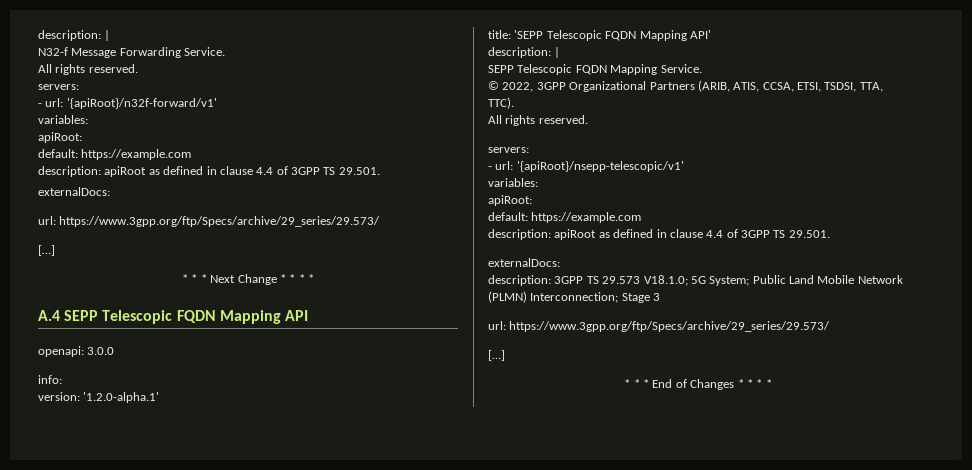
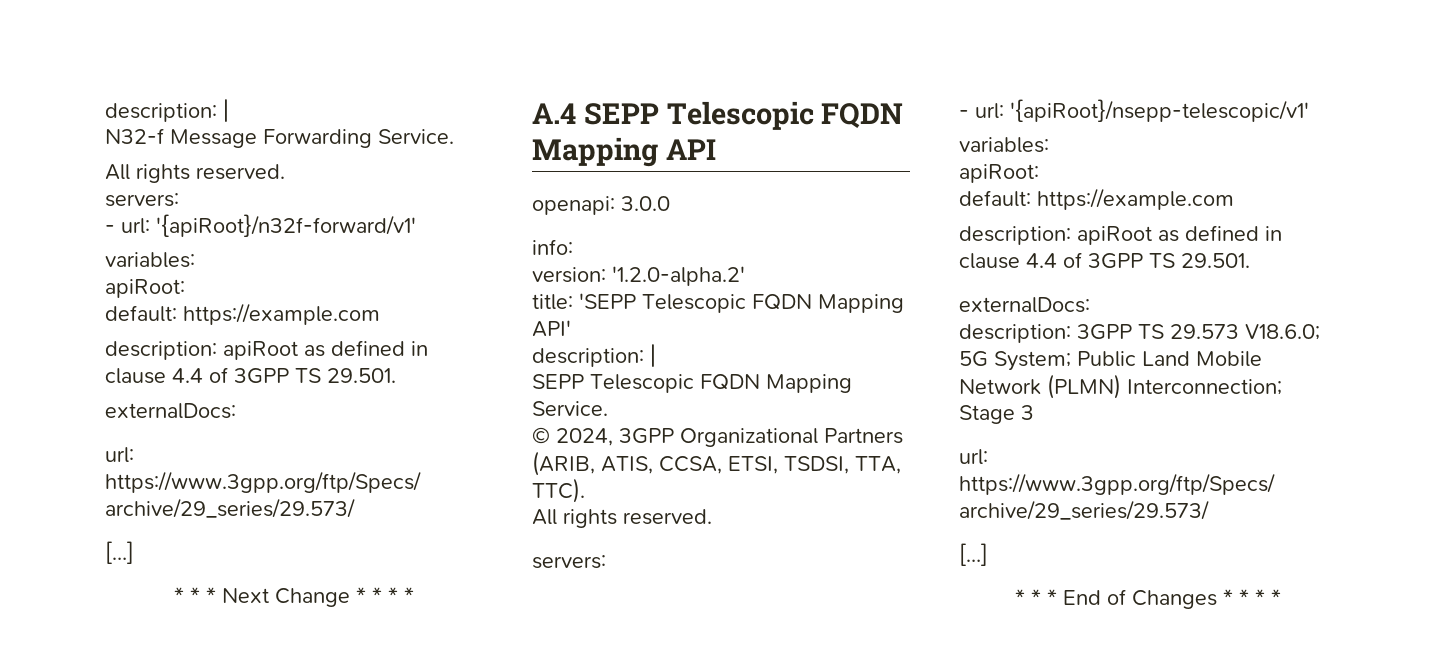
[83,392,160,403] '1.2.0-alpha.1' -> [612,266,745,286] '1.2.0-alpha.2'
[502,82,534,92] 2022, -> [556,428,613,446] 2024,
[643,275,688,286] V18.1.0; -> [1245,324,1320,340] V18.6.0;

